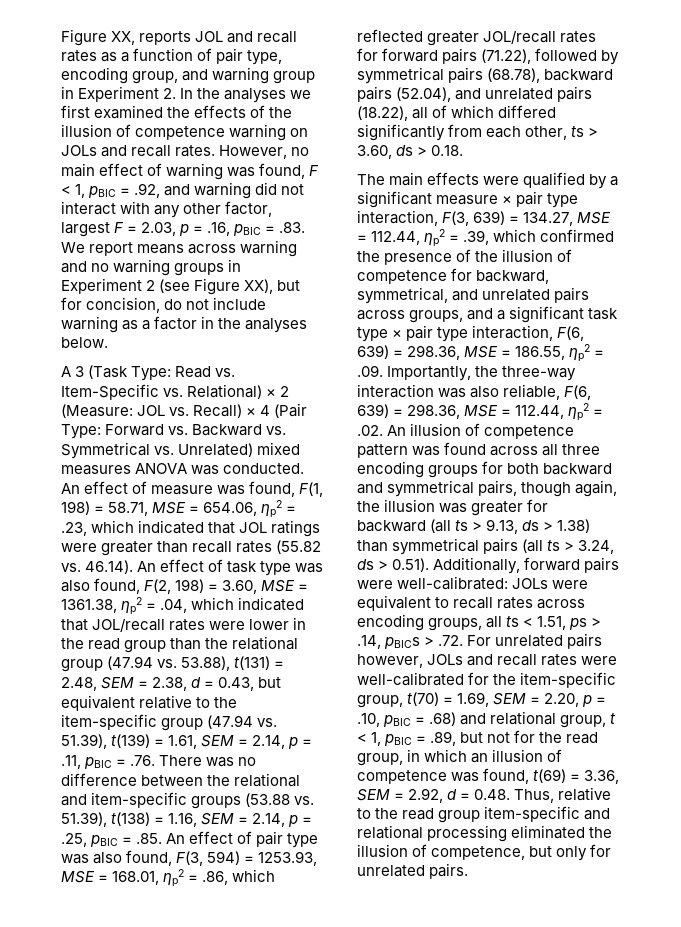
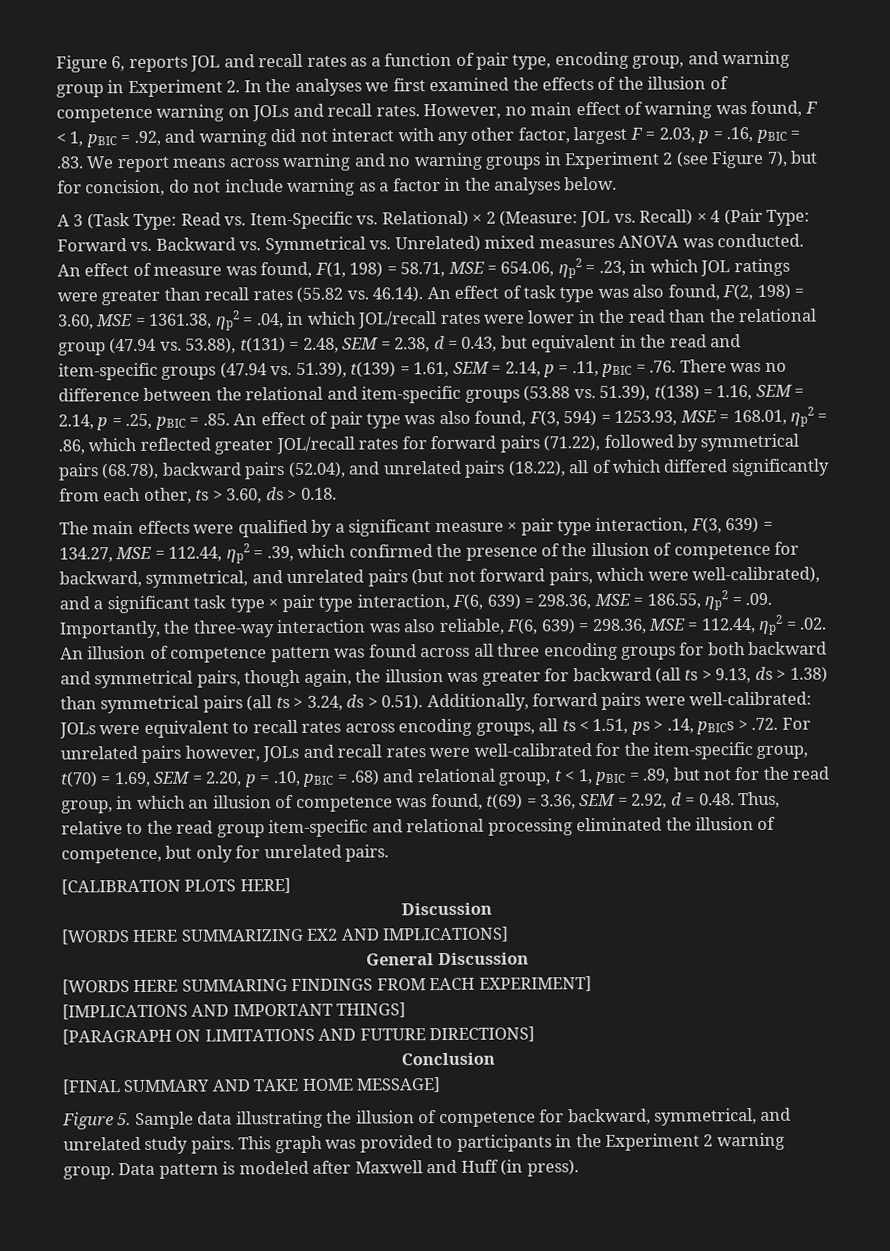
[61,29,136,46] Figure XX, -> [56,55,126,73] Figure 6,
[244,279,274,294] XX), -> [766,150,788,167] 7),
[91,520,236,534] which indicated that -> [629,259,699,273] in which
[191,597,305,611] [61,619,88,631] which indicated that -> [286,311,357,326] in which
[124,640,167,653] group -> (666, 316) none
[139,695,238,709] [61,714,204,731] relative to the item-specific group -> [619,334,742,348] [58,362,217,381] in the read and item-specific groups
[357,310,464,323] across groups, -> [411,566,821,586] (but not forward pairs, which were well-calibrated),
(469, 871) none -> [61,878,291,895] [401,902,492,916] [61,926,510,945] [366,952,529,966] [62,976,592,995] [62,1002,407,1020] [62,1026,536,1045] [400,1052,495,1066] [62,1077,442,1095] [62,1107,792,1130] [63,1132,785,1154] [63,1159,579,1180] // [CALIBRATION PLOTS HERE] // Discussion // [WORDS HERE SUMMARIZING EX2 AND IMPLICATIONS] // General Discussion // [WORDS HERE SUMMARING FINDINGS FROM EACH EXPERIMENT] // [IMPLICATIONS AND IMPORTANT THINGS] // [PARAGRAPH ON LIMITATIONS AND FUTURE DIRECTIONS] // Conclusion // [FINAL SUMMARY AND TAKE HOME MESSAGE] // Figure 5. Sample data illustrating the illusion of competence for backward, symmetrical, and unrelated study pairs. This graph was provided to participants in the Experiment 2 warning group. Data pattern is modeled after Maxwell and Huff (in press).

